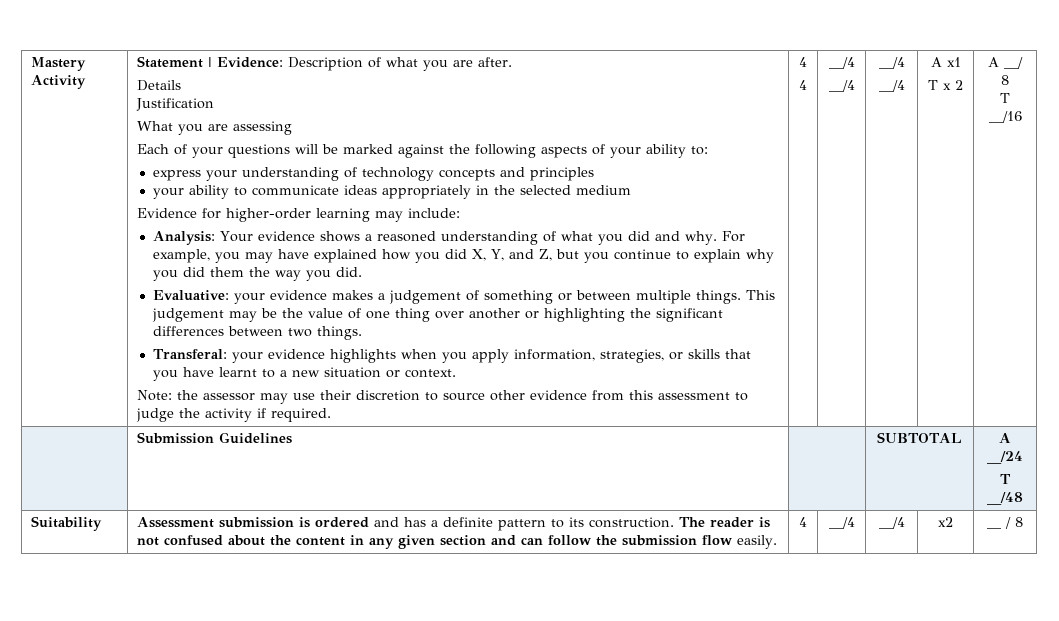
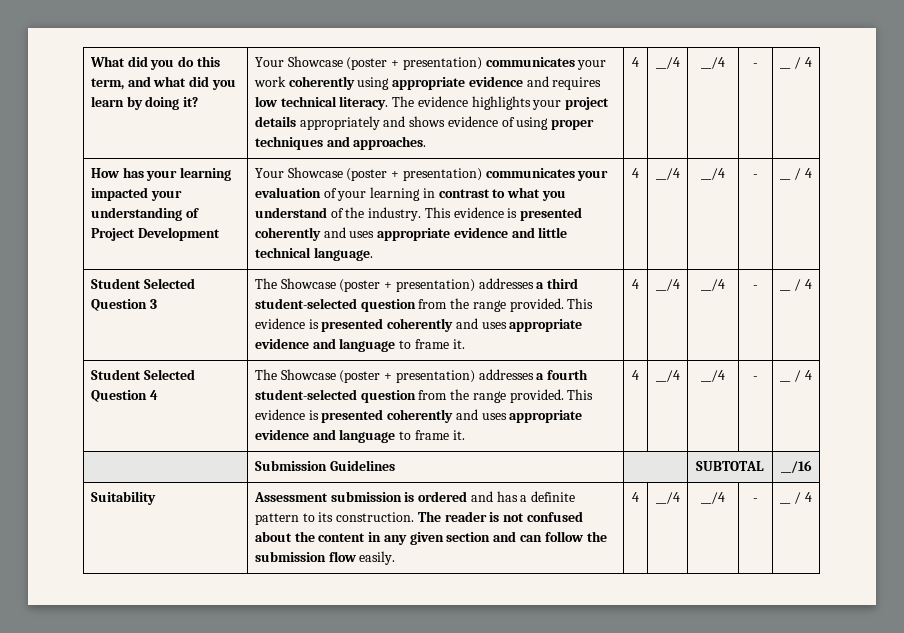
[31,57,87,71] [31,75,87,89] [137,56,513,71] [137,80,182,91] [136,98,215,111] [137,121,293,135] [137,144,709,158] [153,167,595,181] [153,185,632,199] [137,208,461,222] [153,231,746,245] [153,249,775,263] [153,267,363,281] [153,290,776,304] [152,308,724,322] [153,326,363,340] [153,349,752,363] [153,367,457,381] [137,390,749,404] [136,408,332,422] [799,57,807,67] [799,80,807,90] [828,57,855,69] [828,80,855,92] [878,57,905,69] [878,80,905,92] [930,57,961,67] [928,80,963,90] [988,57,1023,69] [1001,75,1009,85] [1000,93,1010,103] [988,111,1022,123] Mastery Activity | Statement | Evidence: Description of what you are after. // Details // Justification // What you are assessing // Each of your questions will be marked against the following aspects of your ability to: // express your understanding of technology concepts and principles // your ability to communicate ideas appropriately in the selected medium // Evidence for higher-order learning may include: // Analysis: Your evidence shows a reasoned understanding of what you did and why. For example, you may have explained how you did X, Y, and Z, but you continue to explain why you did them the way you did. // Evaluative: your evidence makes a judgement of something or between multiple things. This judgement may be the value of one thing over another or highlighting the significant differences between two things. // Transferal: your evidence highlights when you apply information, strategies, or skills that you have learnt to a new situation or context. // Note: the assessor may use their discretion to source other evidence from this assessment to judge the activity if required. | 4 // 4 | __/4 // __/4 | __/4 // __/4 | A x1 // T x 2 | A __/ 8 // T __/16 -> [89,56,220,70] [90,76,236,90] [90,96,199,110] [254,56,607,70] [253,76,602,90] [254,96,610,110] [254,116,595,130] [254,136,427,150] [632,57,639,67] [655,57,680,69] [701,57,725,69] [753,63,758,67] [780,57,812,69] [90,167,232,181] [90,187,182,201] [90,207,199,221] [90,227,220,241] [254,167,609,181] [254,187,566,201] [254,207,583,221] [254,227,568,241] [254,247,373,261] [632,168,639,178] [655,168,680,180] [701,168,725,180] [753,174,758,178] [780,168,812,180] [90,278,195,289] [90,299,157,311] [254,278,579,292] [254,298,594,312] [254,318,583,332] [254,338,465,352] [632,279,639,289] [655,279,680,291] [701,279,725,291] [753,285,758,289] [780,279,812,291] [90,369,195,380] [90,390,158,402] [254,369,589,383] [254,389,594,403] [254,409,583,423] [254,429,465,443] [632,370,639,380] [655,370,680,382] [701,370,725,382] [753,376,758,380] [780,370,812,382] What did you do this term, and what did you learn by doing it? | Your Showcase (poster + presentation) communicates your work coherently using appropriate evidence and requires low technical literacy. The evidence highlights your project details appropriately and shows evidence of using proper techniques and approaches. | 4 | __/4 | __/4 | - | __ / 4 // How has your learning impacted your understanding of Project Development | Your Showcase (poster + presentation) communicates your evaluation of your learning in contrast to what you understand of the industry. This evidence is presented coherently and uses appropriate evidence and little technical language. | 4 | __/4 | __/4 | - | __ / 4 // Student Selected Question 3 | The Showcase (poster + presentation) addresses a third student-selected question from the range provided. This evidence is presented coherently and uses appropriate evidence and language to frame it. | 4 | __/4 | __/4 | - | __ / 4 // Student Selected Question 4 | The Showcase (poster + presentation) addresses a fourth student-selected question from the range provided. This evidence is presented coherently and uses appropriate evidence and language to frame it. | 4 | __/4 | __/4 | - | __ / 4
[999,433,1011,443] [987,451,1023,464] [1000,474,1011,484] [987,492,1023,505] A __/24 // T __/48 -> [780,460,812,473] __/16
[938,517,953,527] [987,517,1023,529] x2 | __ / 8 -> [753,498,758,502] [780,492,812,504] - | __ / 4

